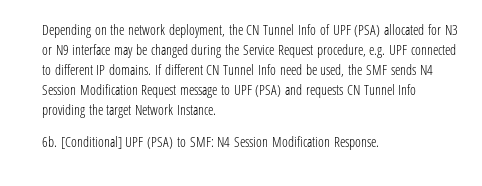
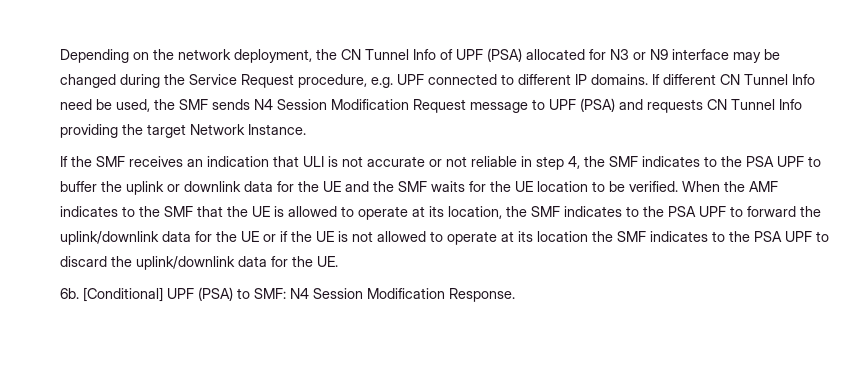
(216, 110) none -> [59,156,821,170] [59,181,778,195] [59,206,821,220] [59,231,829,245] [59,256,338,270] // If the SMF receives an indication that ULI is not accurate or not reliable in step 4, the SMF indicates to the PSA UPF to buffer the uplink or downlink data for the UE and the SMF waits for the UE location to be verified. When the AMF indicates to the SMF that the UE is allowed to operate at its location, the SMF indicates to the PSA UPF to forward the uplink/downlink data for the UE or if the UE is not allowed to operate at its location the SMF indicates to the PSA UPF to discard the uplink/downlink data for the UE.

